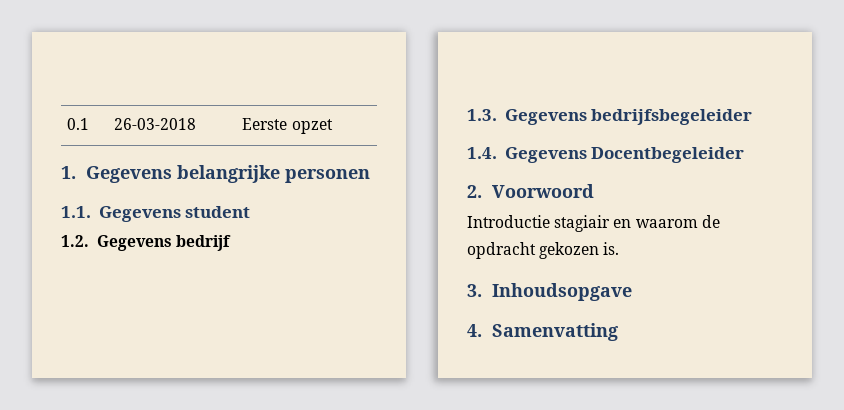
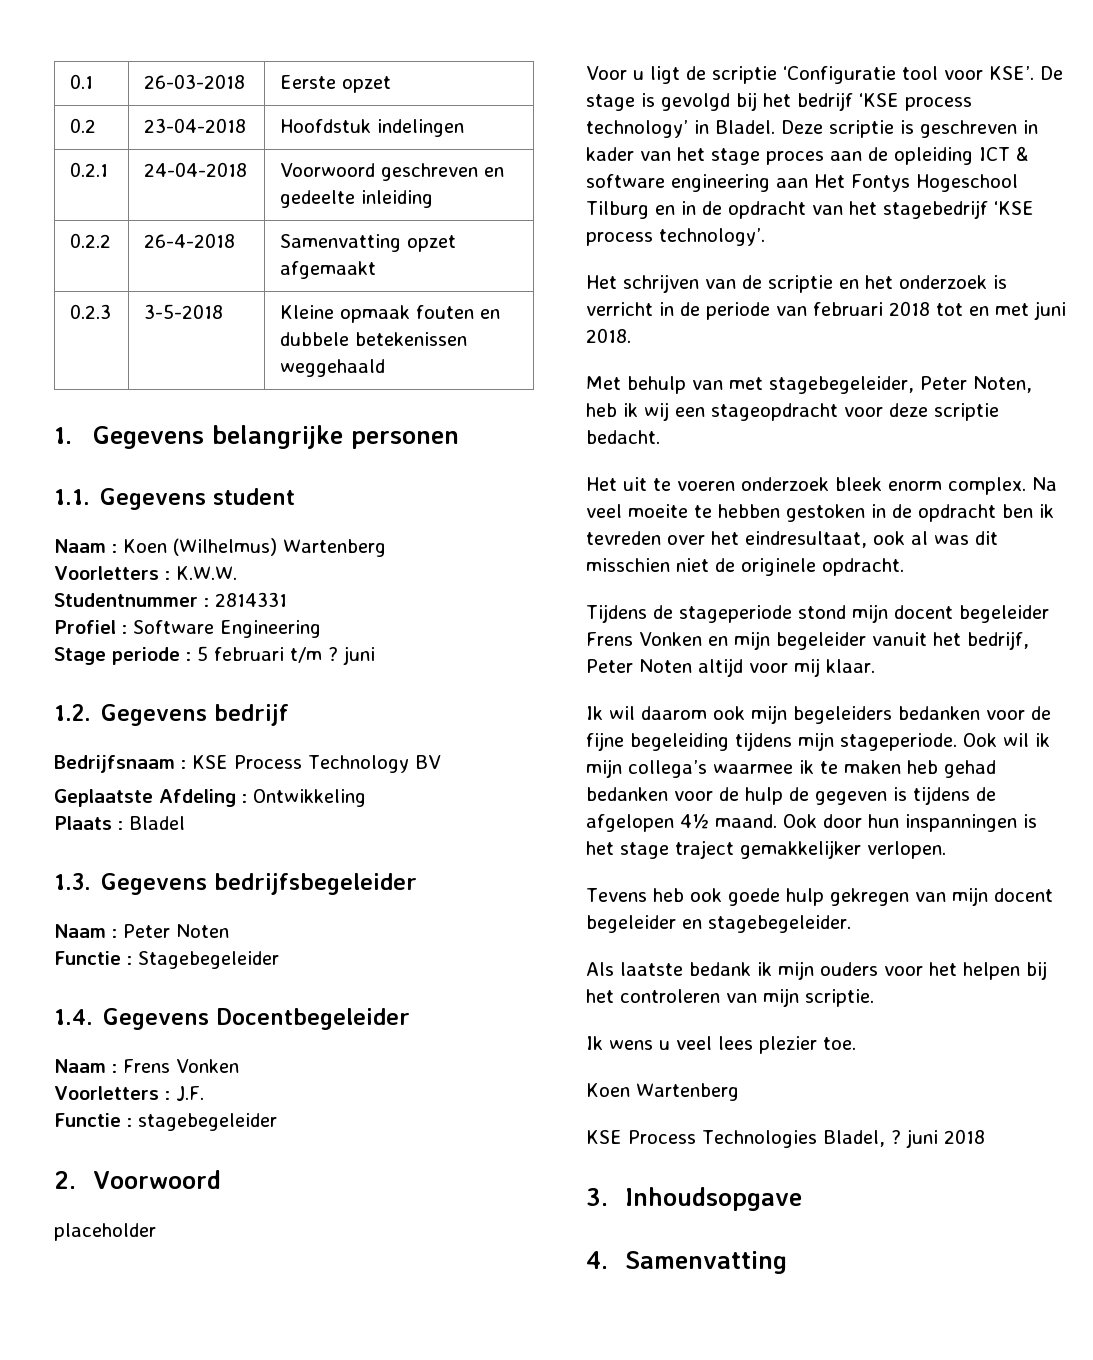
(333, 126) none -> [70,118,97,133] [144,118,247,133] [280,119,465,137] [70,162,109,177] [144,162,248,177] [280,163,505,181] [280,190,434,208] [70,233,112,248] [144,233,236,248] [280,234,457,252] [280,261,377,279] [70,304,112,319] [144,304,224,319] [280,305,501,323] [280,332,468,346] [280,359,386,377] // 0.2 | 23-04-2018 | Hoofdstuk indelingen // 0.2.1 | 24-04-2018 | Voorwoord geschreven en gedeelte inleiding // 0.2.2 | 26-4-2018 | Samenvatting opzet afgemaakt // 0.2.3 | 3-5-2018 | Kleine opmaak fouten en dubbele betekenissen weggehaald
[61,235,231,251] [467,109,753,125] [467,147,745,163] [467,184,595,198] [467,215,720,232] [467,242,620,259] 1.2. Gegevens bedrijf // 1.3. Gegevens bedrijfsbegeleider // 1.4. Gegevens Docentbegeleider // 2. Voorwoord // Introductie stagiair en waarom de opdracht gekozen is. -> [54,538,386,557] [54,566,237,580] [54,592,287,607] [54,620,321,638] [54,646,375,665] [54,704,290,726] [54,755,441,773] [54,789,366,807] [54,816,185,830] [54,873,418,895] [54,924,229,938] [54,951,279,969] [54,1008,411,1030] [54,1059,239,1073] [54,1086,204,1101] [54,1113,277,1131] [54,1170,222,1189] [54,1223,156,1241] [586,66,1063,84] [586,92,972,111] [586,120,1038,138] [586,146,1029,165] [586,174,1018,192] [586,200,1034,219] [586,228,765,246] [586,274,1007,293] [586,301,1066,320] [586,328,631,343] [586,376,1032,394] [586,402,999,421] [586,430,660,444] [586,477,1057,495] [586,504,1054,522] [586,531,998,548] [586,558,904,576] [586,604,1049,623] [586,631,1029,650] [586,658,875,677] [586,705,1051,724] [586,732,1050,751] [586,759,996,778] [586,786,996,805] [586,814,1037,832] [586,840,946,859] [586,887,1053,906] [586,915,851,933] [586,961,1047,980] [586,988,874,1007] [586,1036,856,1054] [586,1083,739,1101] [586,1129,985,1148] Naam : Koen (Wilhelmus) Wartenberg // Voorletters : K.W.W. // Studentnummer : 2814331 // Profiel : Software Engineering // Stage periode : 5 februari t/m ? juni // 1.2. Gegevens bedrijf // Bedrijfsnaam : KSE Process Technology BV // Geplaatste Afdeling : Ontwikkeling // Plaats : Bladel // 1.3. Gegevens bedrijfsbegeleider // Naam : Peter Noten // Functie : Stagebegeleider // 1.4. Gegevens Docentbegeleider // Naam : Frens Vonken // Voorletters : J.F. // Functie : stagebegeleider // 2. Voorwoord // placeholder // Voor u ligt de scriptie ‘Configuratie tool voor KSE’. De stage is gevolgd bij het bedrijf ‘KSE process technology’ in Bladel. Deze scriptie is geschreven in kader van het stage proces aan de opleiding ICT & software engineering aan Het Fontys Hogeschool Tilburg en in de opdracht van het stagebedrijf ‘KSE process technology’. // Het schrijven van de scriptie en het onderzoek is verricht in de periode van februari 2018 tot en met juni 2018. // Met behulp van met stagebegeleider, Peter Noten, heb ik wij een stageopdracht voor deze scriptie bedacht. // Het uit te voeren onderzoek bleek enorm complex. Na veel moeite te hebben gestoken in de opdracht ben ik tevreden over het eindresultaat, ook al was dit misschien niet de originele opdracht. // Tijdens de stageperiode stond mijn docent begeleider Frens Vonken en mijn begeleider vanuit het bedrijf, Peter Noten altijd voor mij klaar. // Ik wil daarom ook mijn begeleiders bedanken voor de fijne begeleiding tijdens mijn stageperiode. Ook wil ik mijn collega’s waarmee ik te maken heb gehad bedanken voor de hulp de gegeven is tijdens de afgelopen 4½ maand. Ook door hun inspanningen is het stage traject gemakkelijker verlopen. // Tevens heb ook goede hulp gekregen van mijn docent begeleider en stagebegeleider. // Als laatste bedank ik mijn ouders voor het helpen bij het controleren van mijn scriptie. // Ik wens u veel lees plezier toe. // Koen Wartenberg // KSE Process Technologies Bladel, ? juni 2018

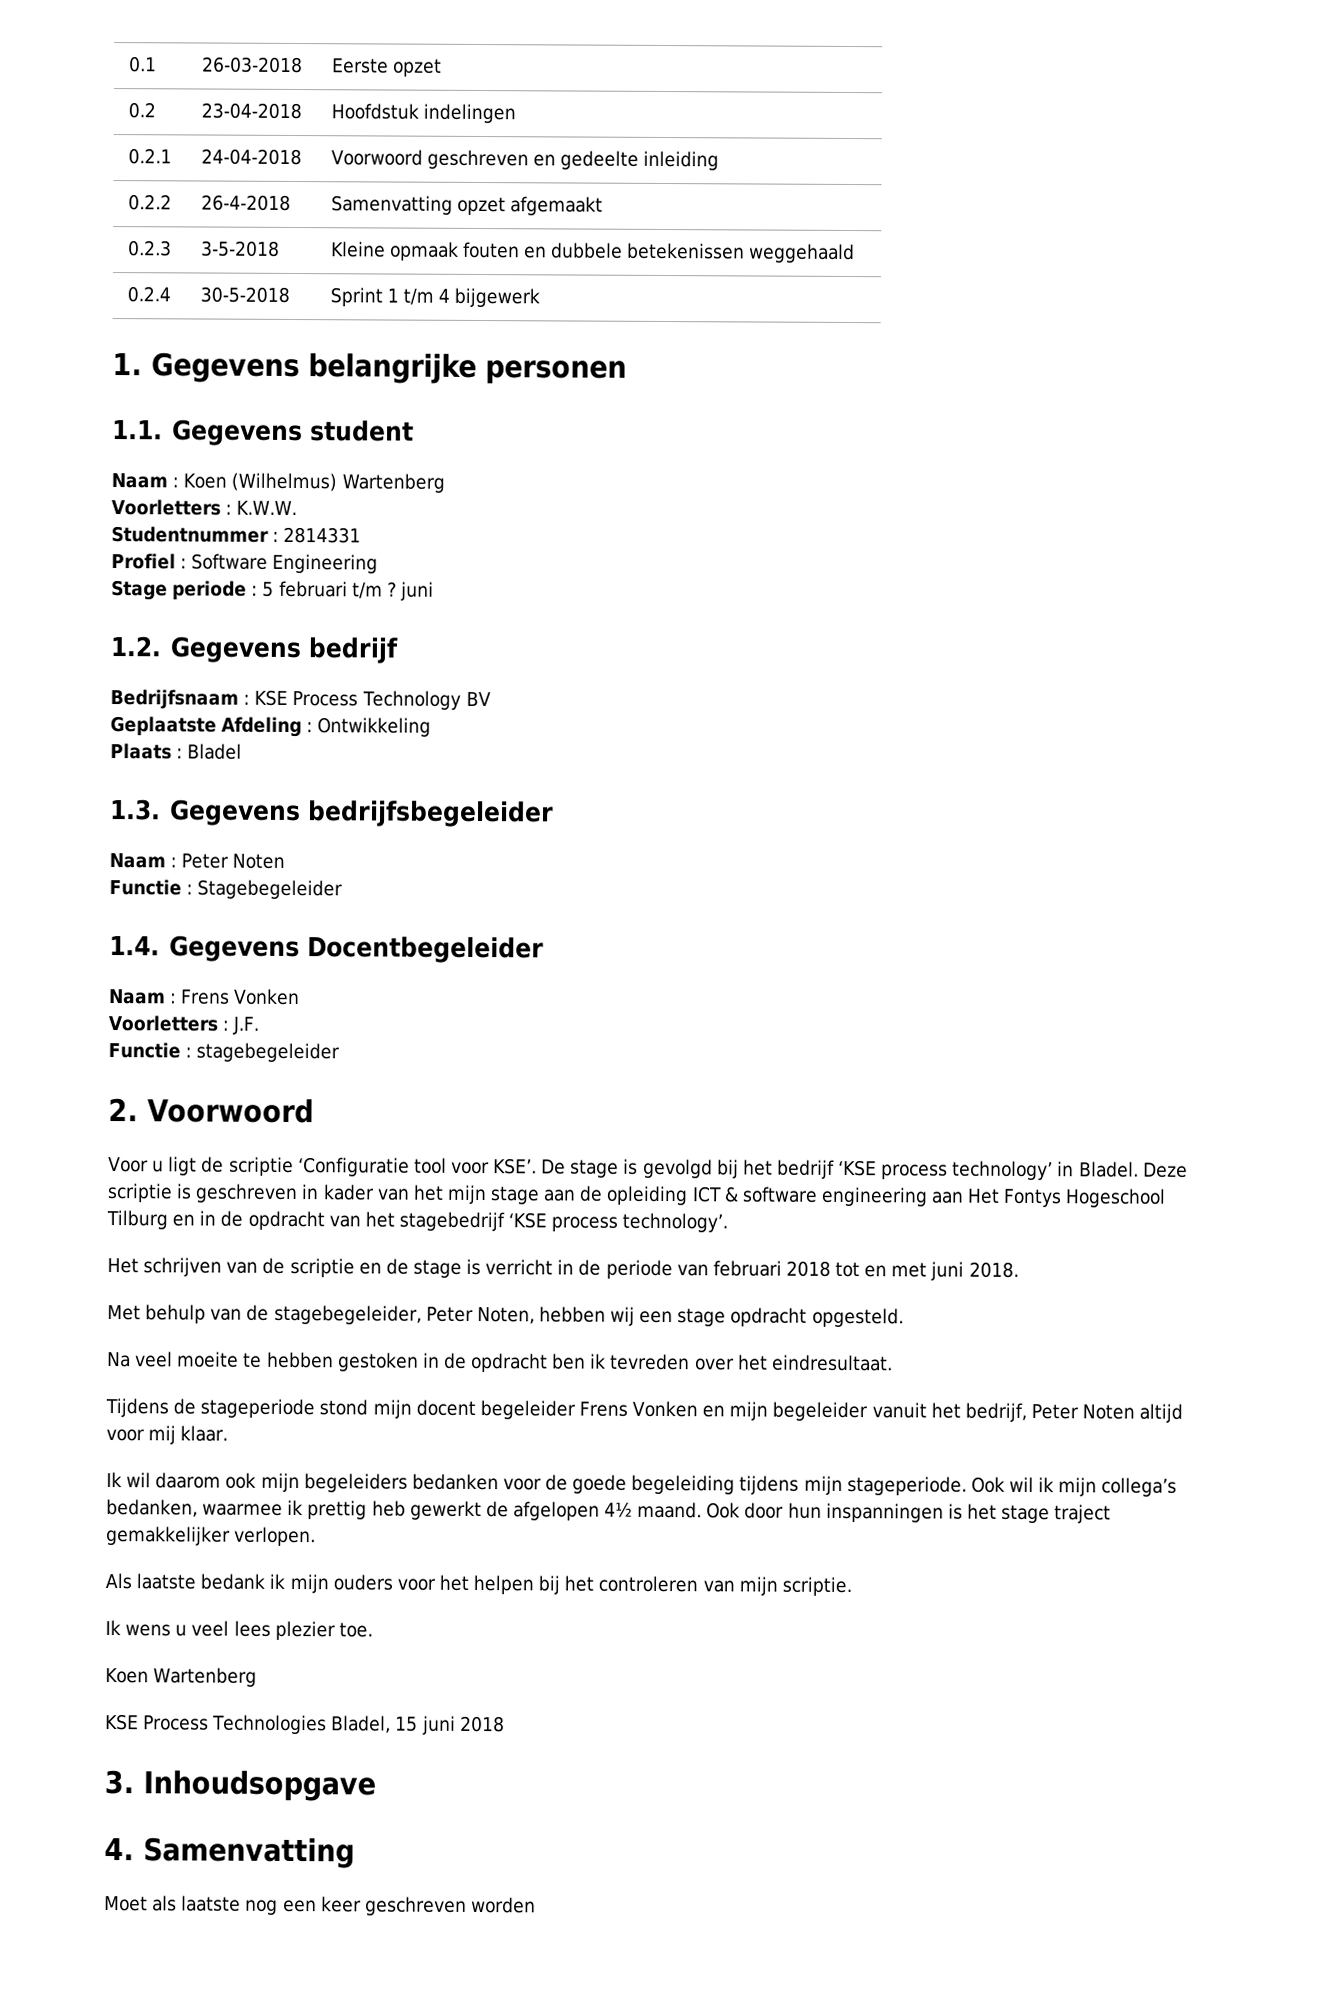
(386, 368) none -> [126,286,171,303] [199,286,290,303] [329,287,541,308] // 0.2.4 | 30-5-2018 | Sprint 1 t/m 4 bijgewerk
[54,1223,156,1241] // placeholder -> (315, 1111) none
[711,148,824,165] stage proces -> [446,1184,541,1205] mijn stage
[865,275,987,289] het onderzoek -> [385,1258,462,1278] de stage
[729,377,763,390] met -> [246,1304,270,1321] de
[586,402,999,421] [586,430,660,444] [586,477,1026,495] heb ik wij een stageopdracht voor deze scriptie bedacht. // Het uit te voeren onderzoek bleek enorm complex. -> [538,1306,904,1328] hebben wij een stage opdracht opgesteld. //
[745,531,998,548] [586,558,904,576] eindresultaat, ook al was dit misschien niet de originele opdracht. -> [771,1354,893,1372] eindresultaat.
[586,732,624,751] fijne -> [572,1474,628,1494] goede
(707, 769) none -> [106,1498,198,1518] bedanken,
[820,760,996,778] [586,786,970,805] te maken heb gehad bedanken voor de hulp de gegeven is tijdens -> [307,1500,482,1521] prettig heb gewerkt
[586,887,1053,906] [586,915,851,933] // Tevens heb ook goede hulp gekregen van mijn docent begeleider en stagebegeleider. -> (317, 1536) none
[890,1130,901,1144] ? -> [395,1716,419,1732] 15
(788, 1262) none -> [104,1895,536,1916] // Moet als laatste nog een keer geschreven worden

